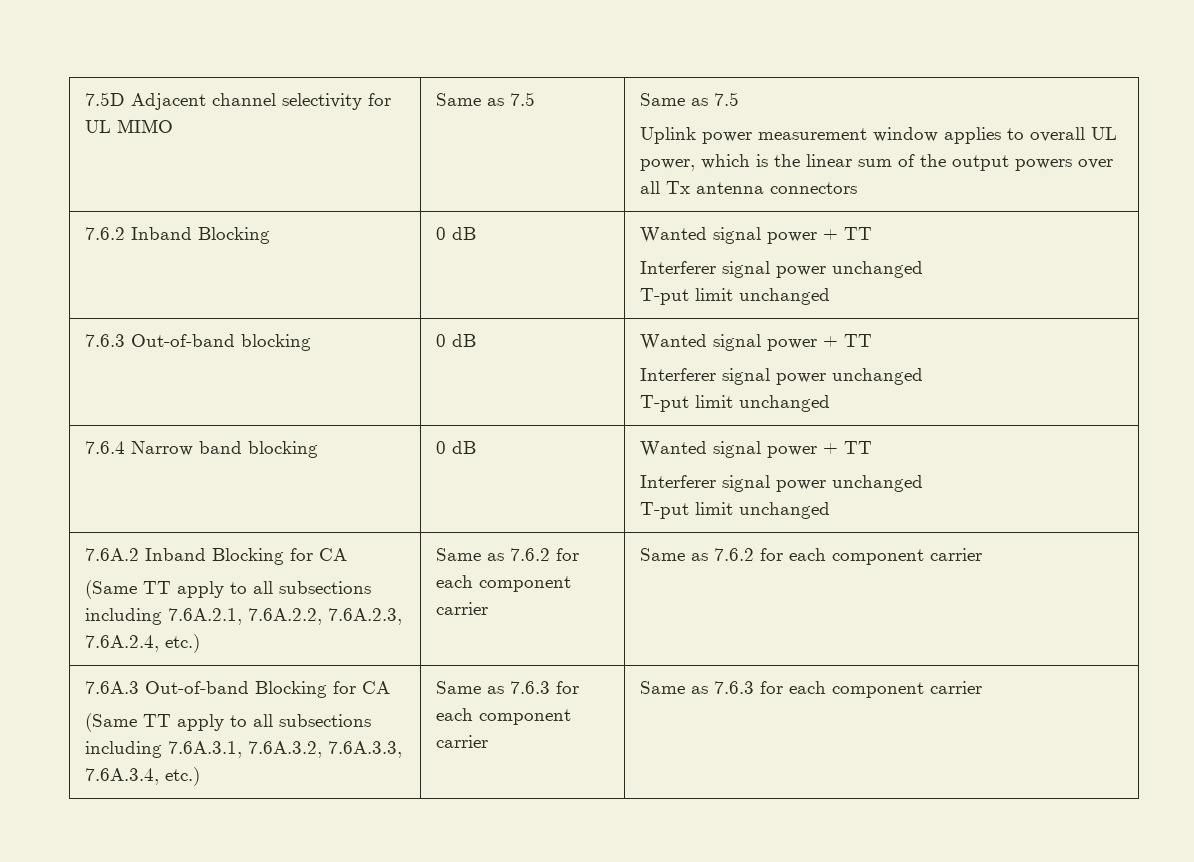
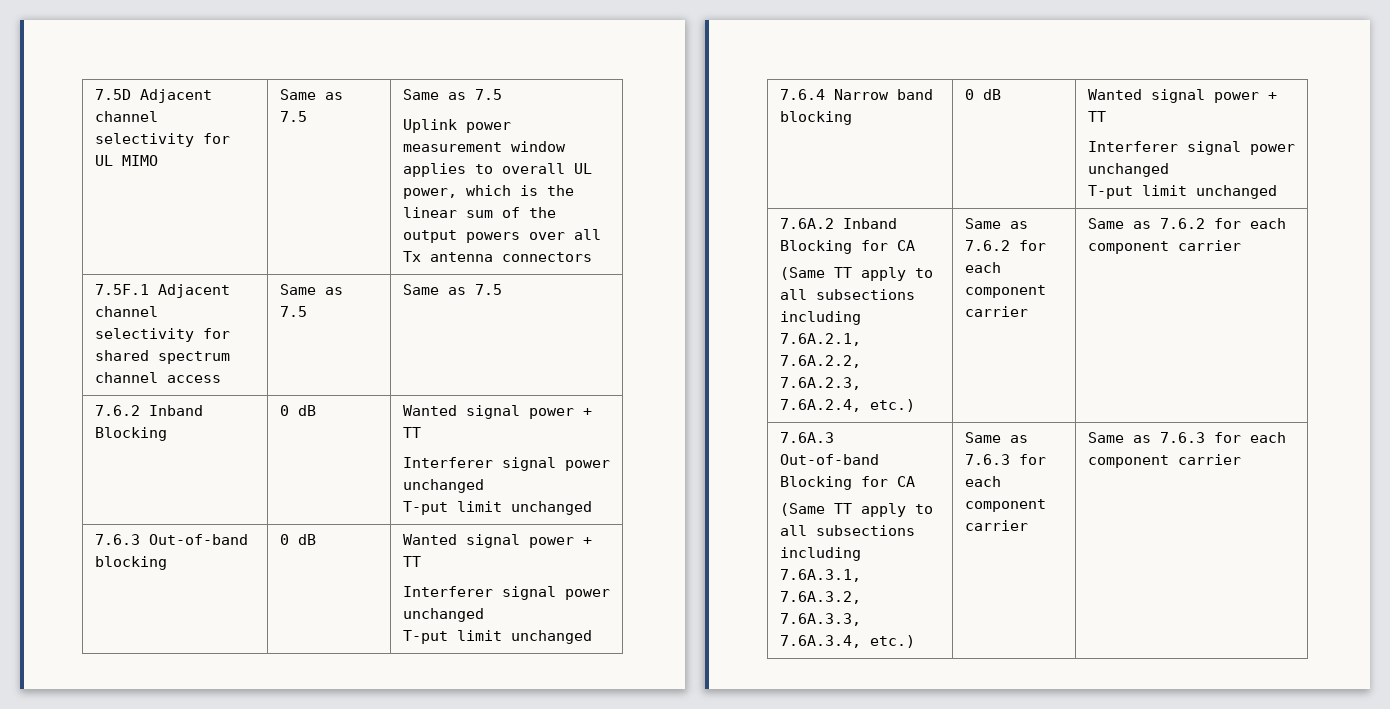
(858, 188) none -> [94,284,230,298] [94,306,158,317] [94,328,230,342] [94,350,230,364] [94,372,221,383] [279,284,343,295] [279,306,307,317] [402,284,502,295] // 7.5F.1 Adjacent channel selectivity for shared spectrum channel access | Same as 7.5 | Same as 7.5

